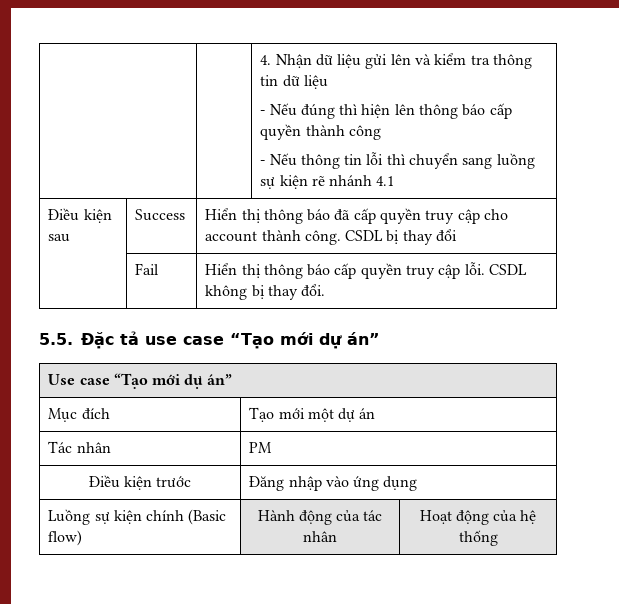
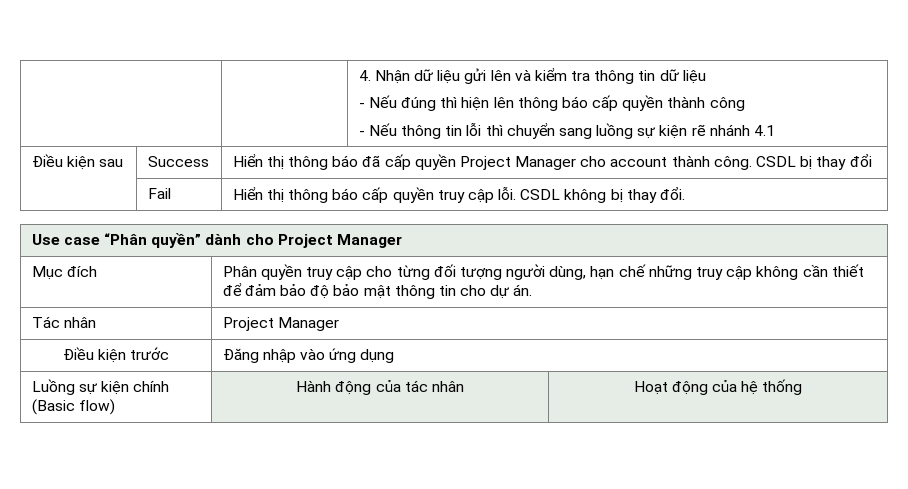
[425,209,480,224] truy cập -> [459,156,577,170] Project Manager
[39,331,380,349] [48,373,232,389] [48,408,110,422] [249,407,376,422] // 5.5. Đặc tả use case “Tạo mới dự án” // Use case “Tạo mới dự án” // Mục đích | Tạo mới một dự án -> [31,233,402,248] [31,266,97,280] [222,264,864,280] [222,283,533,299] // Use case “Phân quyền” dành cho Project Manager // Mục đích | Phân quyền truy cập cho từng đối tượng người dùng, hạn chế những truy cập không cần thiết để đảm bảo độ bảo mật thông tin cho dự án.
[249,442,273,453] PM -> [222,317,339,331] Project Manager

